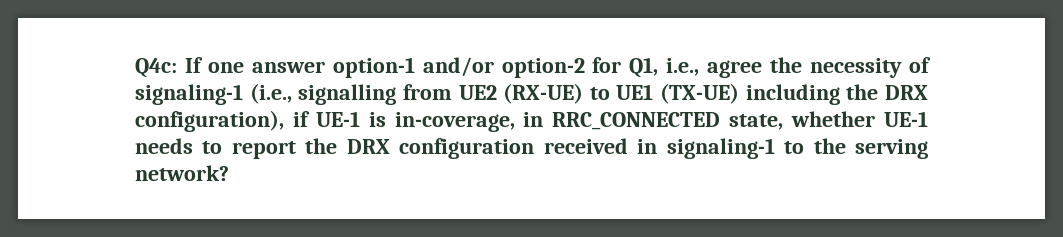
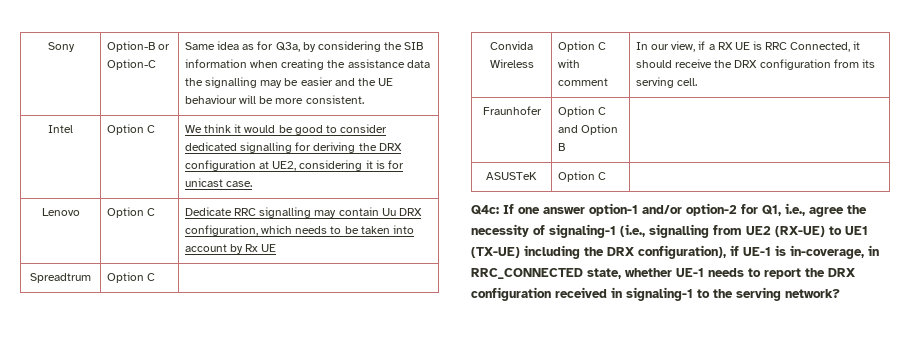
(135, 68) none -> [47,42,75,52] [107,41,171,52] [107,59,157,70] [185,41,423,52] [185,59,430,70] [185,77,393,88] [185,95,364,104] [48,125,73,133] [107,124,156,135] [185,124,387,135] [185,142,402,153] [185,160,404,171] [185,178,253,187] [41,208,80,216] [107,207,156,218] [185,207,422,218] [185,225,414,236] [185,244,277,254] [30,273,91,283] [107,272,156,283] [490,41,533,50] [489,59,534,68] [558,41,607,52] [558,59,581,68] [558,78,609,86] [636,41,861,52] [636,59,875,70] [636,77,698,88] [482,106,542,115] [558,106,607,117] [558,124,619,135] [558,143,566,151] [486,172,537,180] [558,171,607,182] Sony | Option-B or Option-C | Same idea as for Q3a, by considering the SIB information when creating the assistance data the signalling may be easier and the UE behaviour will be more consistent. // Intel | Option C | We think it would be good to consider dedicated signalling for deriving the DRX configuration at UE2, considering it is for unicast case. // Lenovo | Option C | Dedicate RRC signalling may contain Uu DRX configuration, which needs to be taken into account by Rx UE // Spreadtrum | Option C | // Convida Wireless | Option C with comment | In our view, if a RX UE is RRC Connected, it should receive the DRX configuration from its serving cell. // Fraunhofer | Option C and Option B | // ASUSTeK | Option C | //

